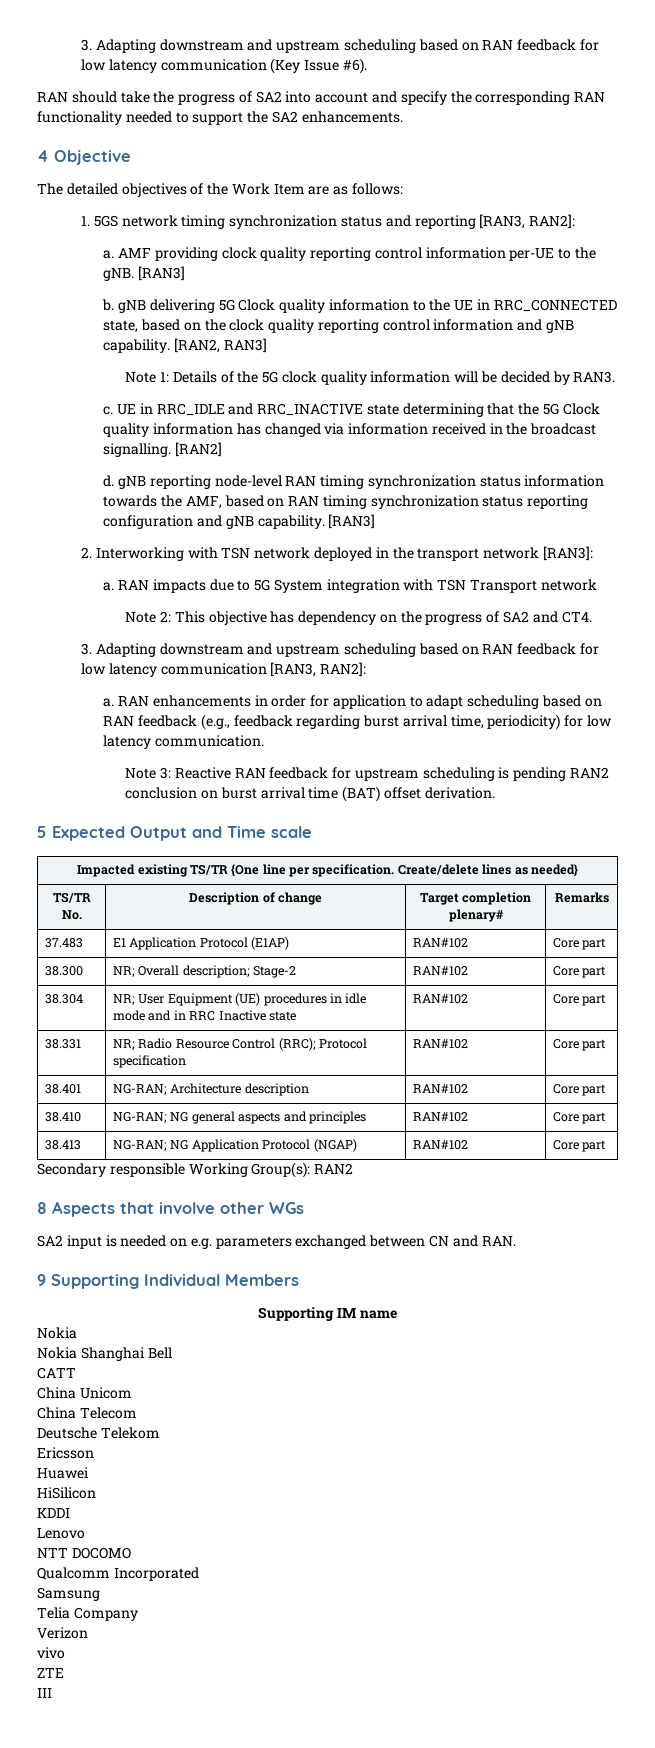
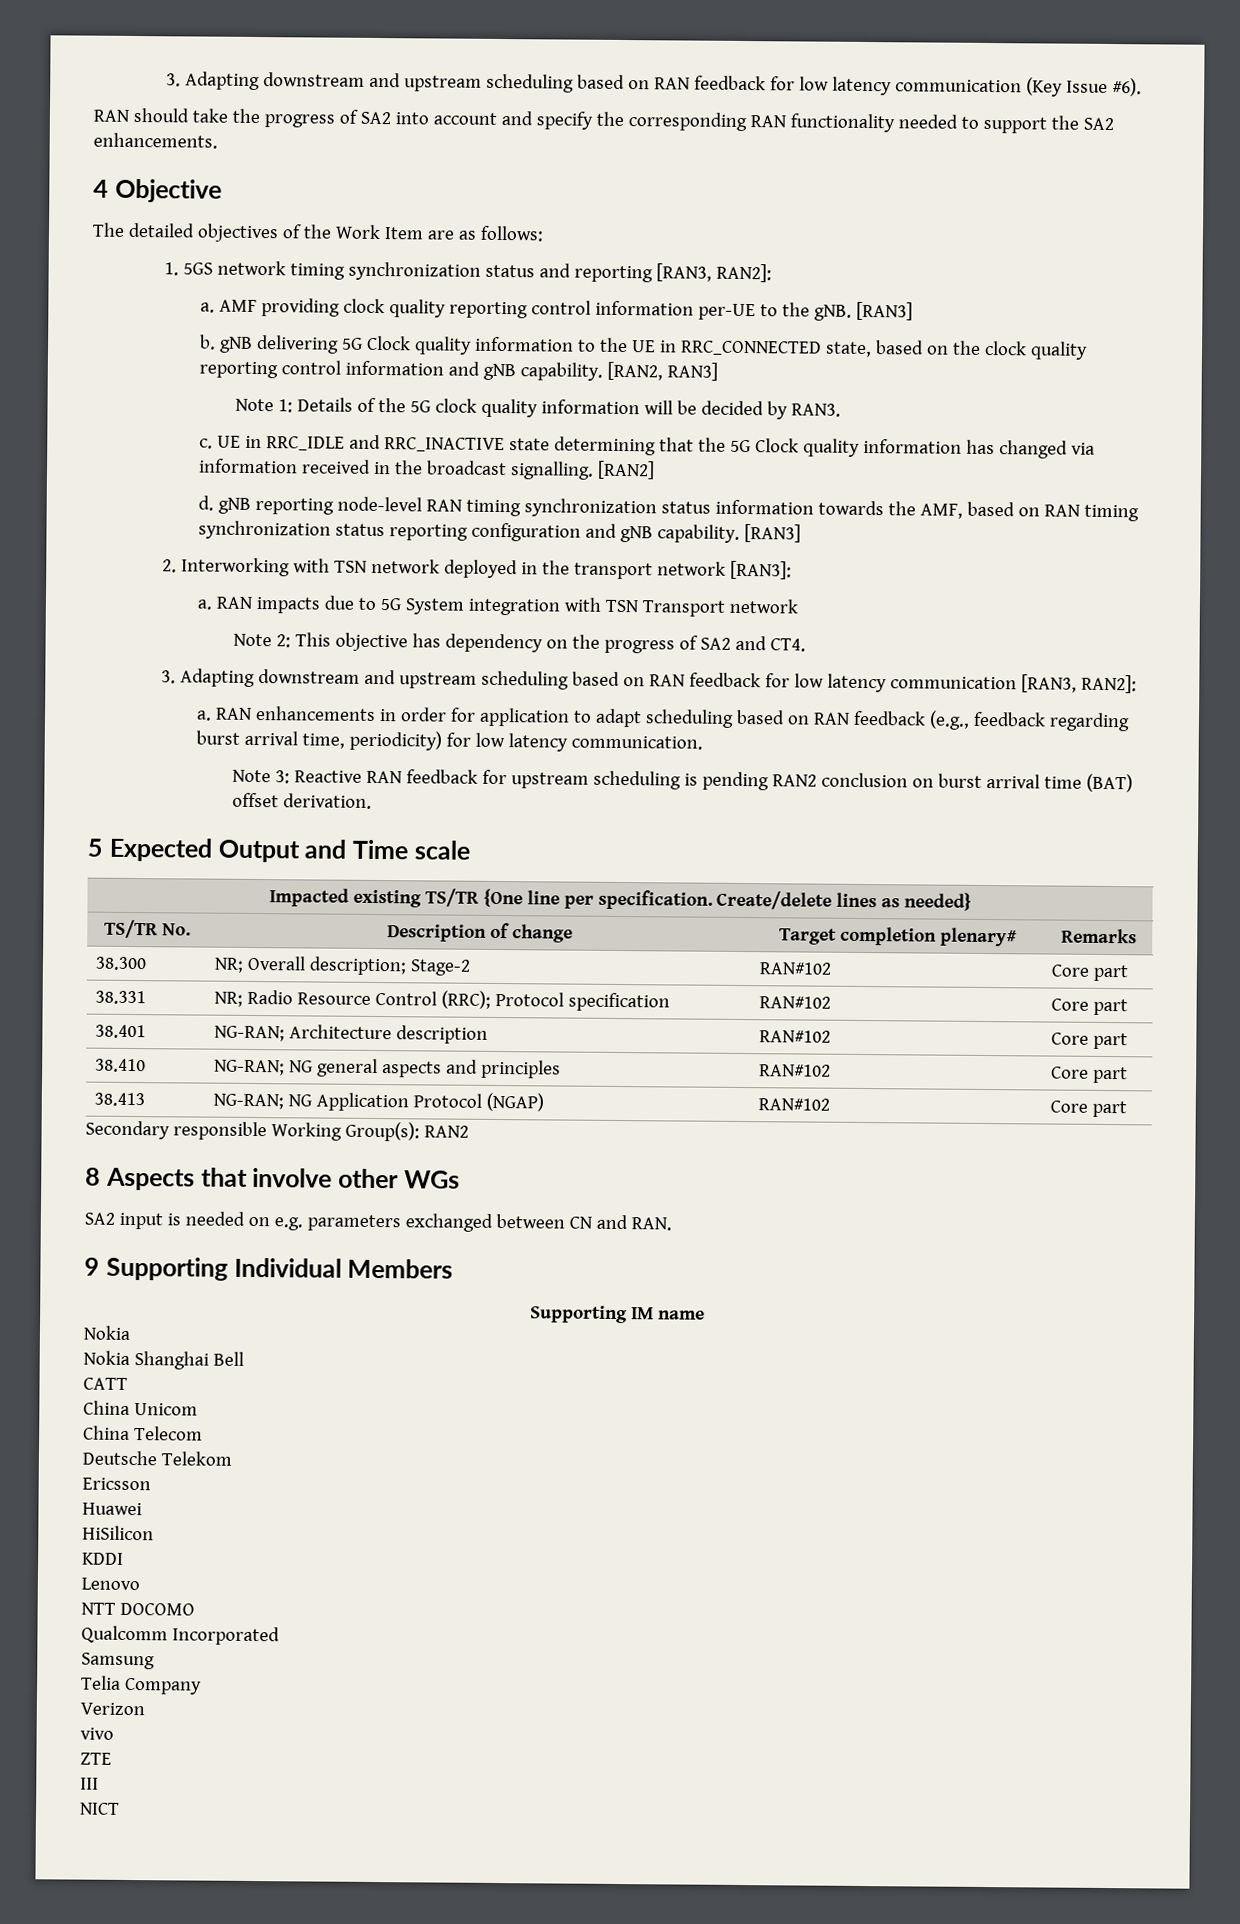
[45,938,84,948] [113,937,290,950] [413,938,469,948] [553,938,607,950] // 37.483 | E1 Application Protocol (E1AP) | RAN#102 | Core part -> (1137, 936) none
[45,994,84,1004] [113,993,367,1006] [113,1010,296,1021] [413,994,469,1004] [553,994,607,1006] // 38.304 | NR; User Equipment (UE) procedures in idle mode and in RRC Inactive state | RAN#102 | Core part -> (1128, 973) none
(52, 1693) none -> [79,1802,120,1815] // NICT

